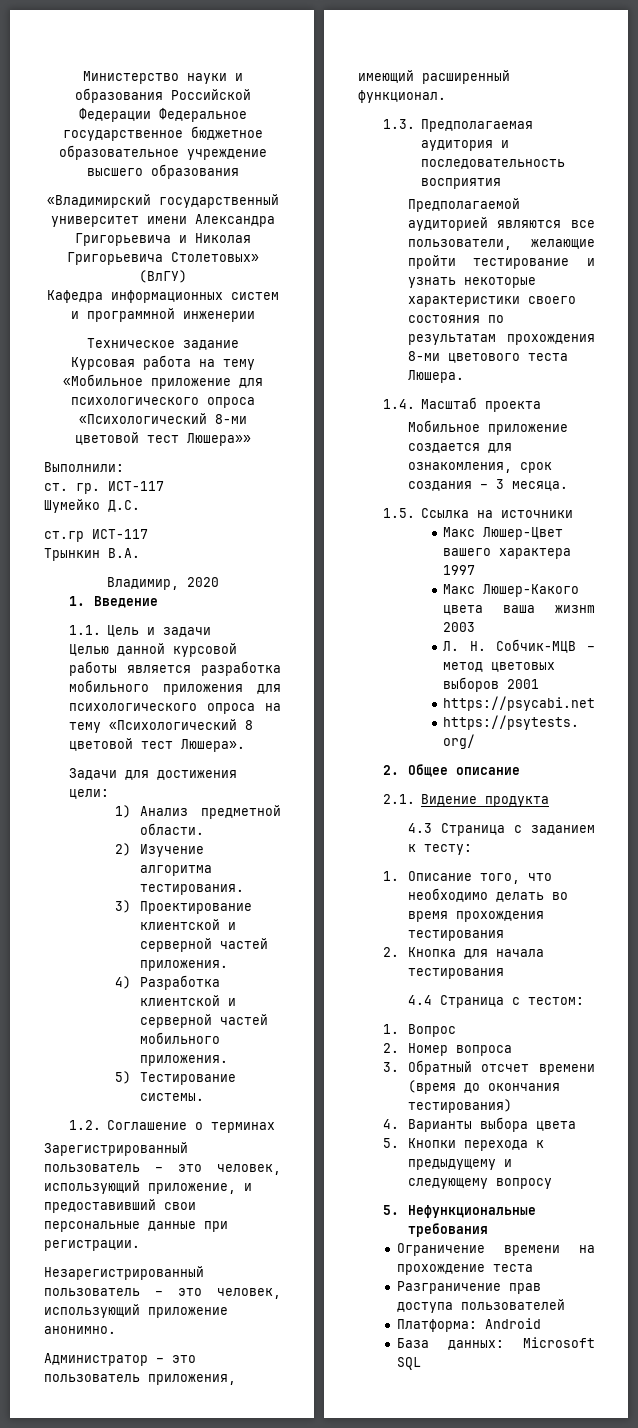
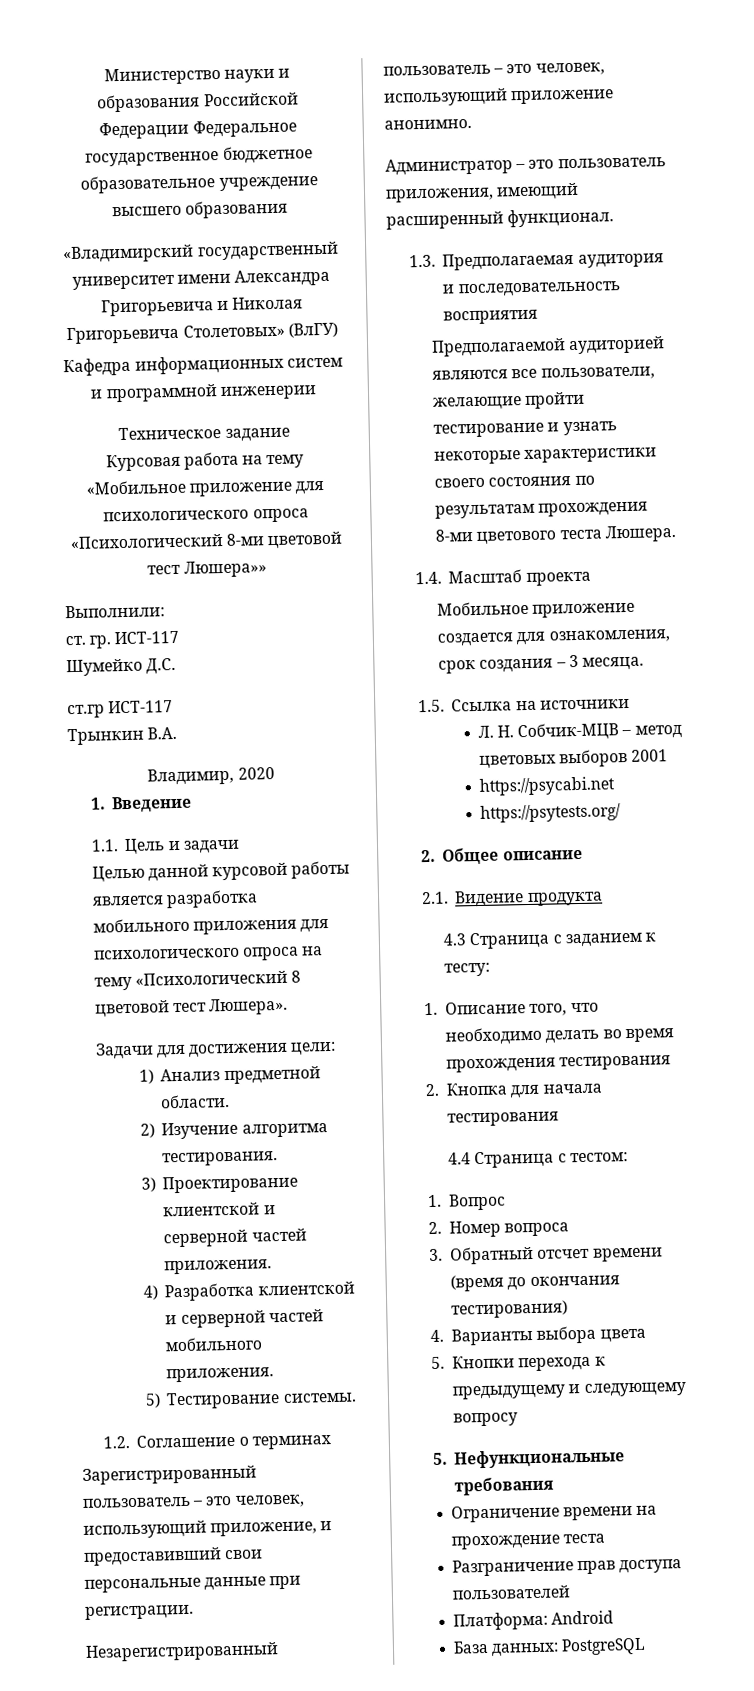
[442,527,563,540] [442,548,571,559] [442,565,475,575] [442,584,579,597] [442,605,595,615] [442,622,475,632] // Макс Люшер-Цвет вашего характера 1997 // Макс Люшер-Какого цвета ваша жизнm 2003 -> (630, 704) none
[523,1337,595,1348] [396,1357,421,1370] Microsoft SQL -> [560,1637,646,1656] PostgreSQL

